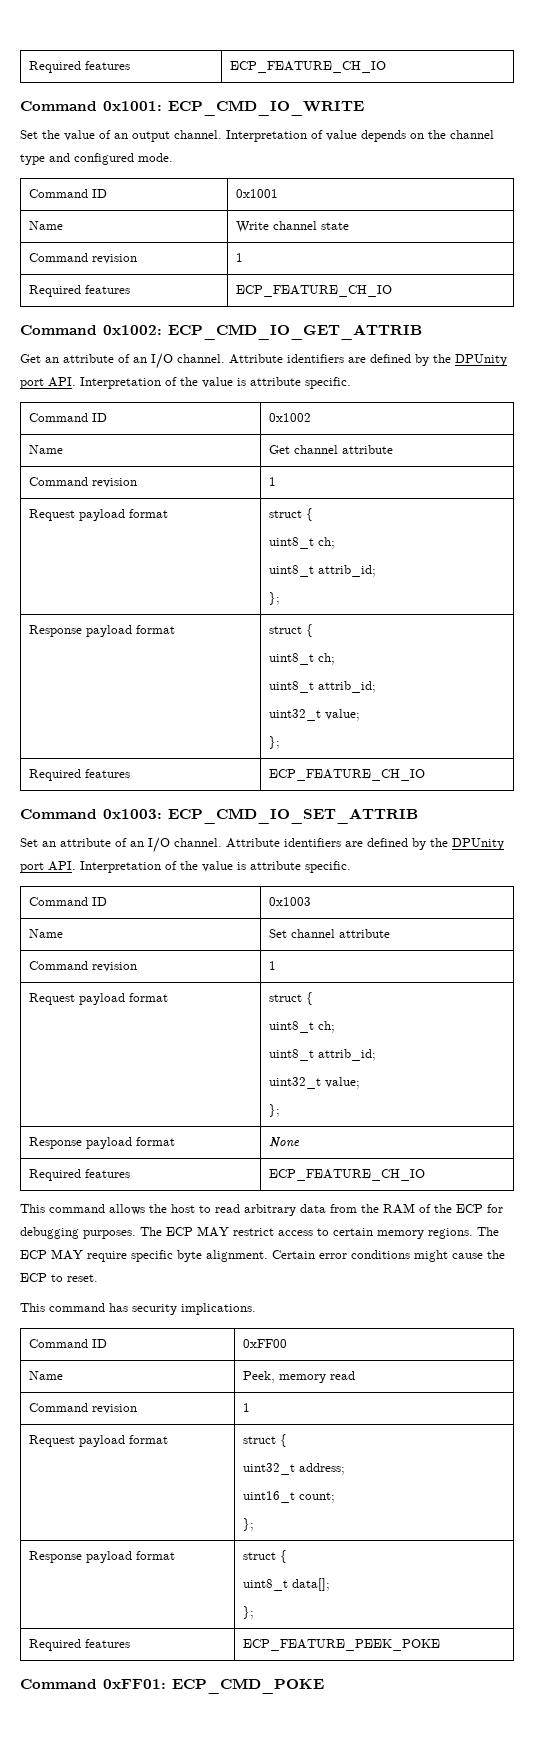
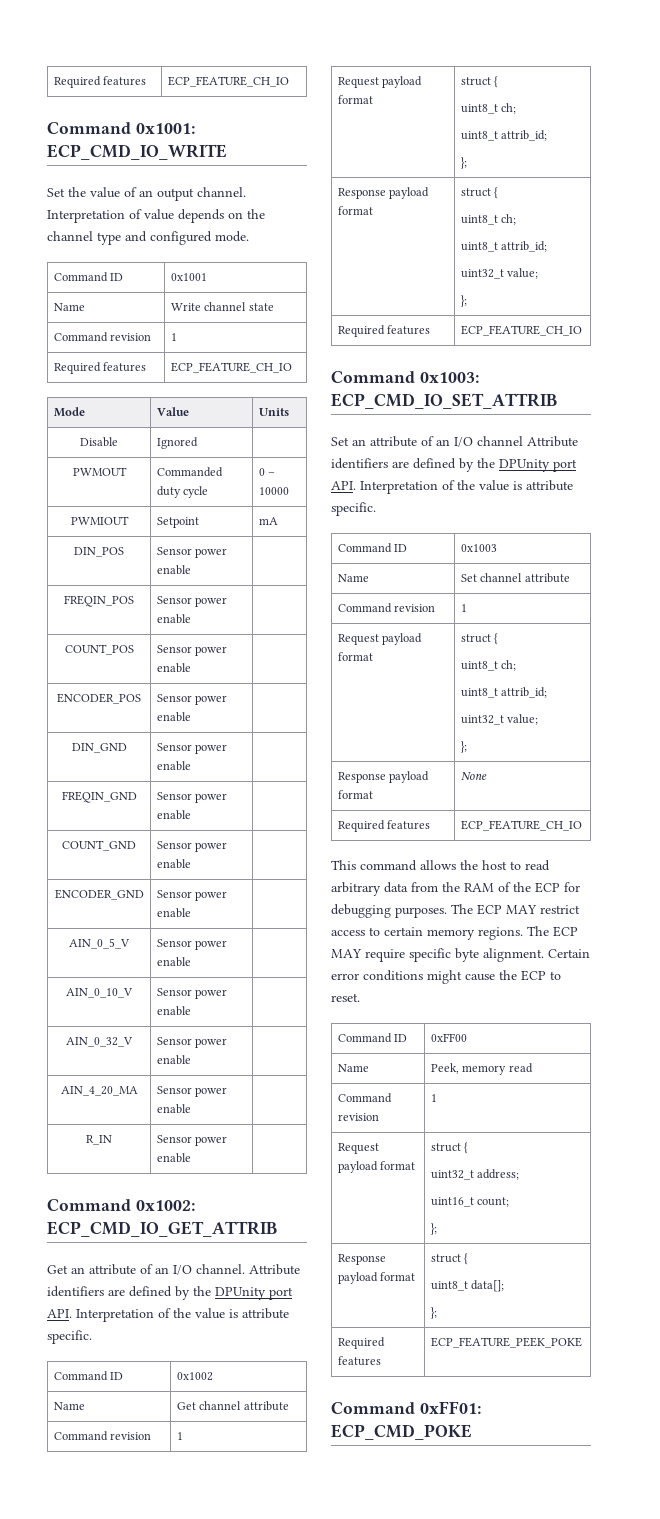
(393, 291) none -> [53,407,85,417] [156,407,189,416] [258,408,289,416] [80,437,118,447] [156,437,198,449] [72,467,127,476] [156,467,223,477] [156,486,209,498] [258,468,276,476] [258,487,289,495] [70,516,129,525] [156,517,199,528] [258,517,278,525] [74,547,124,557] [156,547,228,558] [156,565,191,575] [64,595,134,607] [156,596,228,607] [156,614,191,624] [64,644,134,655] [156,645,228,656] [156,663,191,673] [57,693,141,704] [156,694,228,705] [156,712,191,722] [71,743,127,753] [156,743,228,754] [156,761,191,771] [61,791,137,803] [156,792,228,803] [156,810,191,820] [62,840,136,851] [156,841,228,852] [156,859,191,869] [54,889,144,900] [156,890,228,901] [156,908,191,918] [69,938,130,949] [156,939,228,950] [156,957,191,967] [66,988,133,998] [156,988,228,999] [156,1006,191,1016] [66,1037,133,1047] [156,1037,228,1048] [156,1055,191,1065] [60,1086,138,1096] [156,1086,228,1097] [156,1104,191,1114] [86,1135,112,1145] [156,1135,228,1146] [156,1153,191,1163] // Mode | Value | Units // Disable | Ignored | // PWMOUT | Commanded duty cycle | 0 – 10000 // PWMIOUT | Setpoint | mA // DIN_POS | Sensor power enable | // FREQIN_POS | Sensor power enable | // COUNT_POS | Sensor power enable | // ENCODER_POS | Sensor power enable | // DIN_GND | Sensor power enable | // FREQIN_GND | Sensor power enable | // COUNT_GND | Sensor power enable | // ENCODER_GND | Sensor power enable | // AIN_0_5_V | Sensor power enable | // AIN_0_10_V | Sensor power enable | // AIN_0_32_V | Sensor power enable | // AIN_4_20_MA | Sensor power enable | // R_IN | Sensor power enable |
[174,838,222,847] channel. -> [477,436,523,446] channel
[20,1303,256,1315] // This command has security implications. -> (360, 997) none

